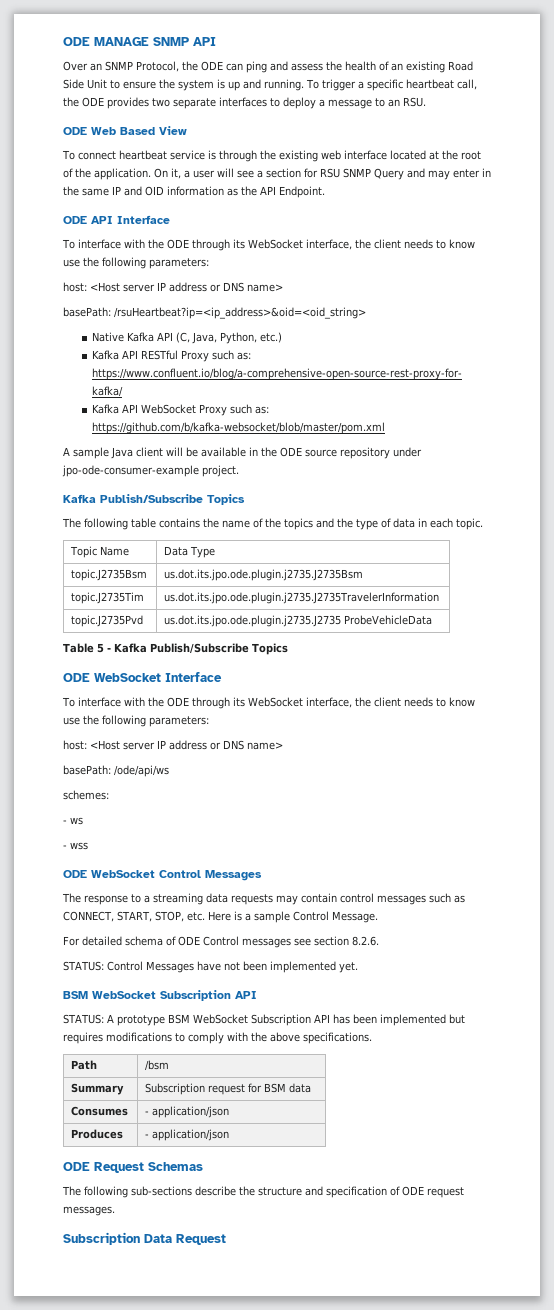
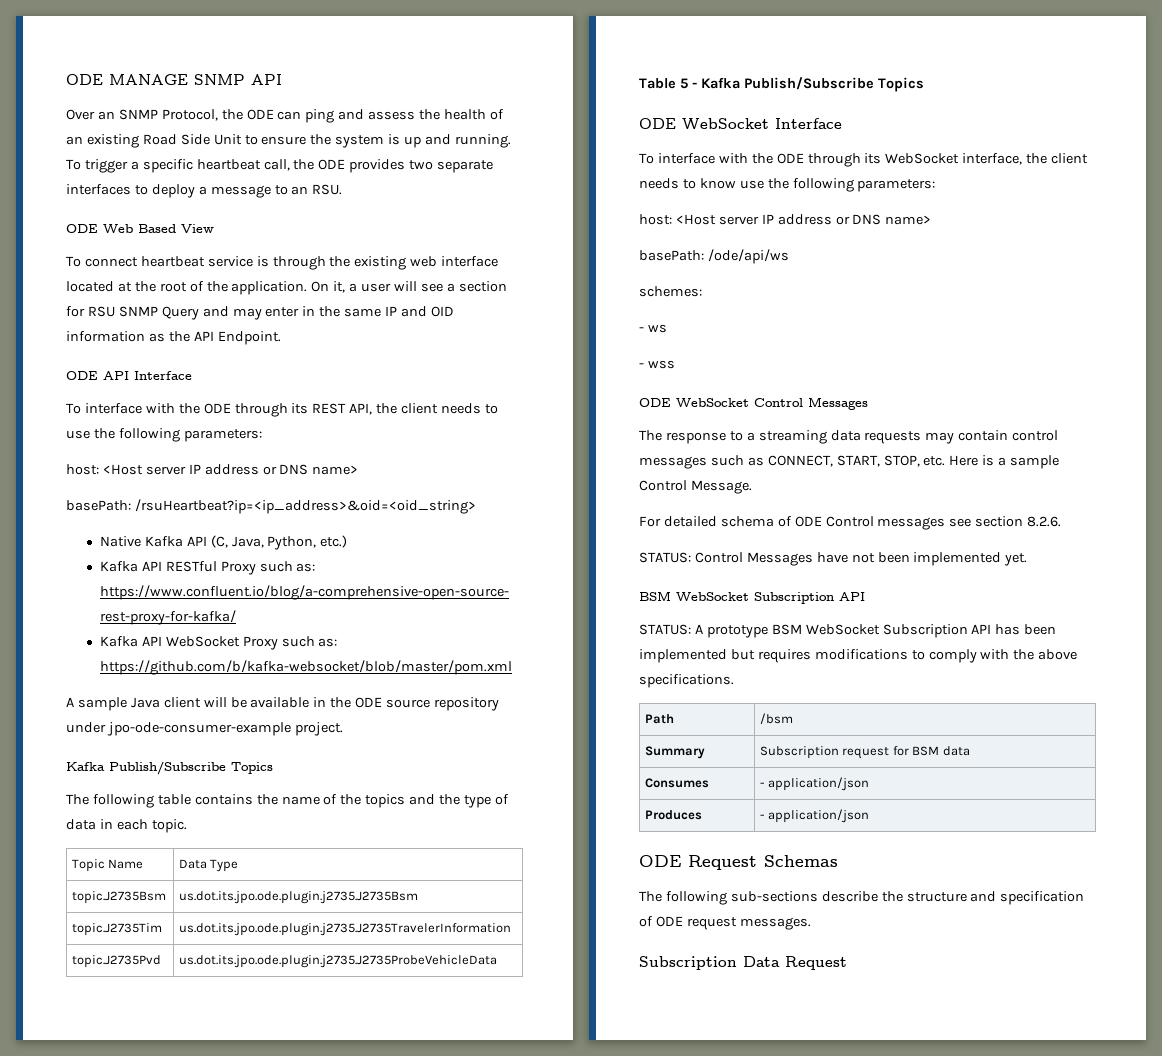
[247,239,475,250] WebSocket interface, the client needs to know -> [312,403,498,415] REST API, the client needs to
[164,615,433,627] us.dot.its.jpo.ode.plugin.j2735.J2735 ProbeVehicleData -> [178,955,497,968] us.dot.its.jpo.ode.plugin.j2735.J2735ProbeVehicleData

